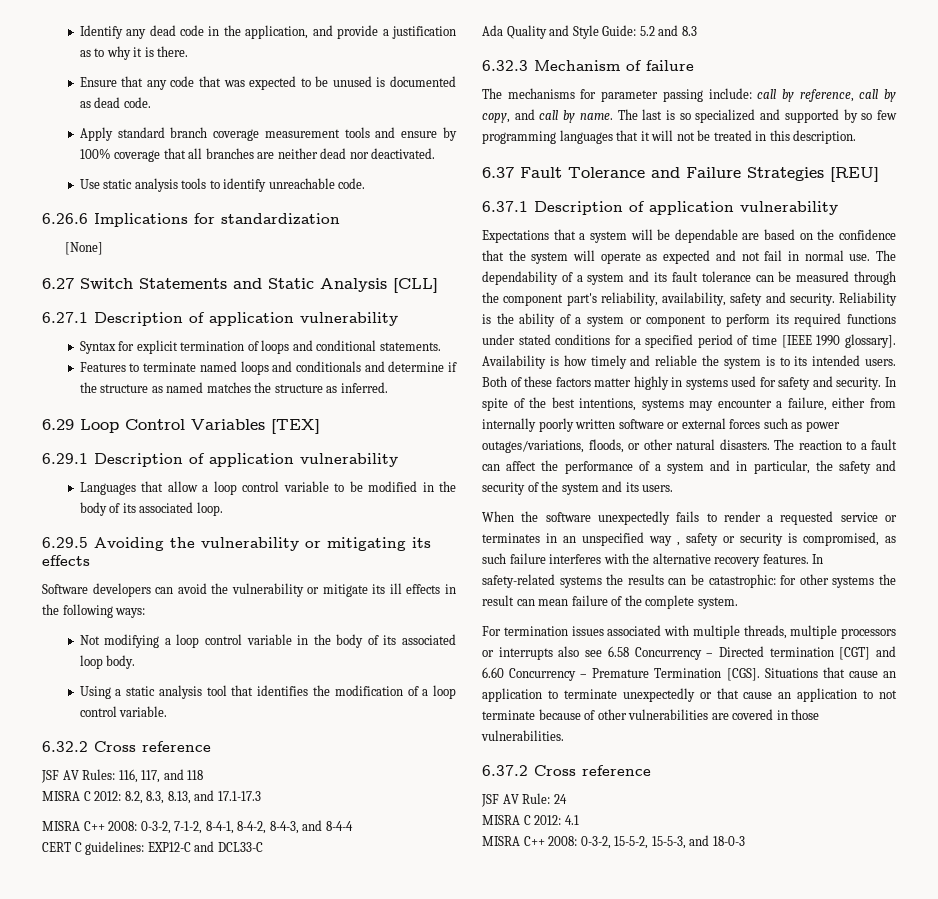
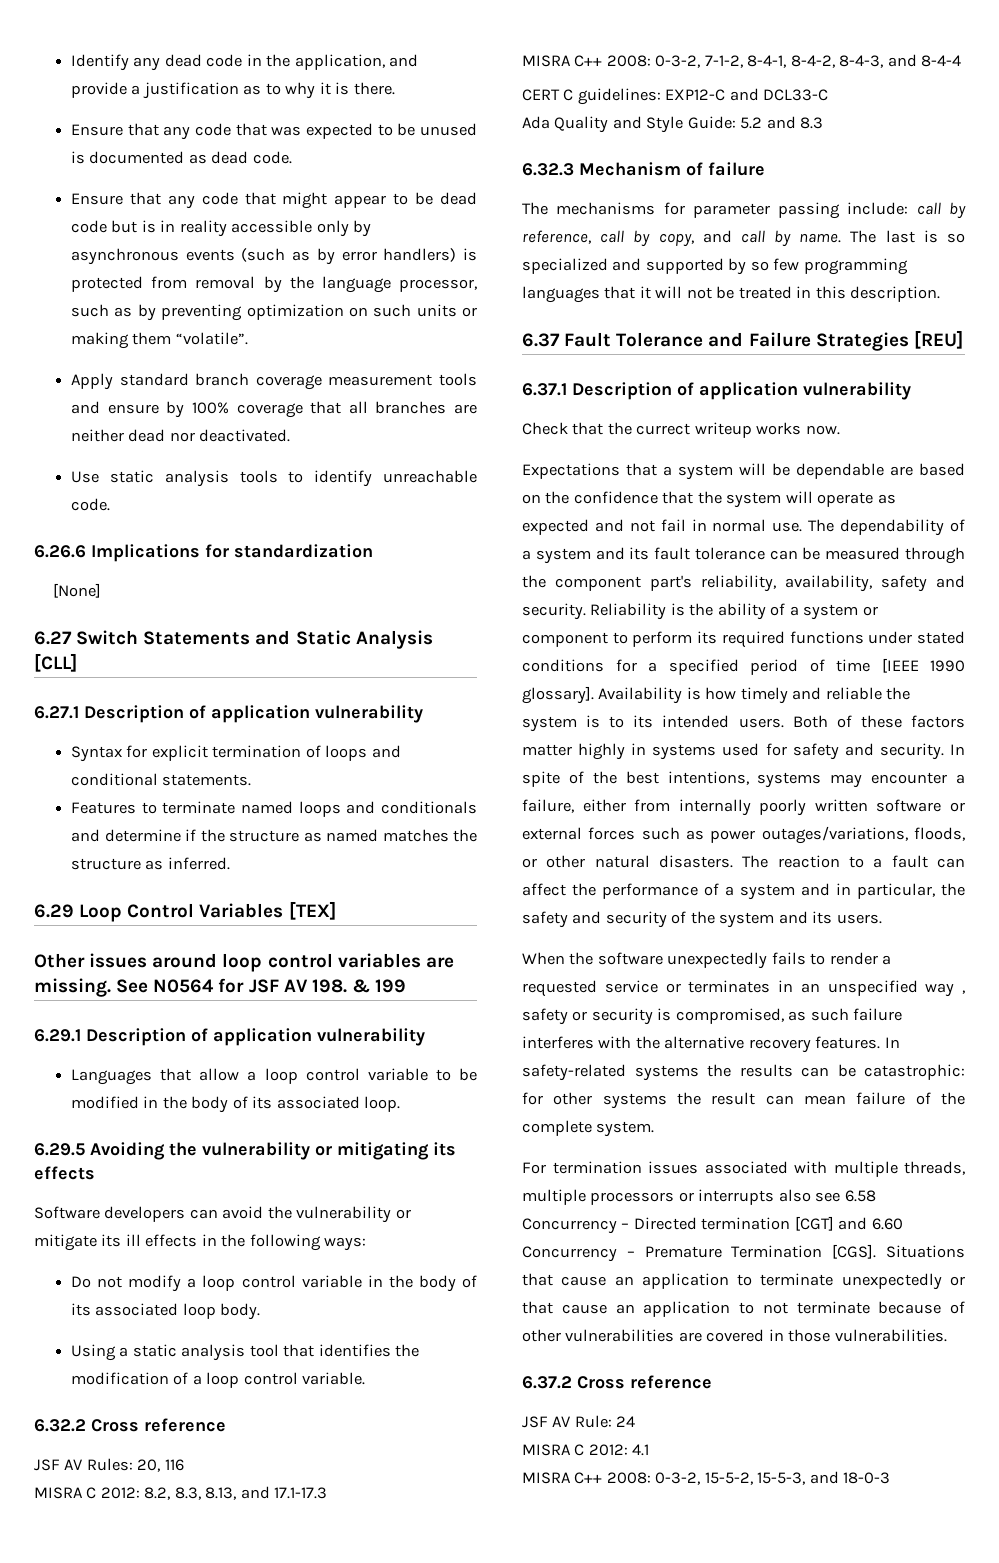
(151, 102) none -> [71,192,477,209] [71,220,372,237] [71,248,477,265] [71,276,477,293] [71,304,477,321] [71,332,248,349] // Ensure that any code that might appear to be dead code but is in reality accessible only by asynchronous events (such as by error handlers) is protected from removal by the language processor, such as by preventing optimization on such units or making them “volatile”.
(320, 426) none -> [34,953,454,972] [34,978,407,997] // Other issues around loop control variables are missing. See N0564 for JSF AV 198. & 199
[79,634,160,648] Not modifying -> [71,1275,182,1292] Do not modify
[118,769,204,783] 116, 117, and 118 -> [137,1459,184,1472] 20, 116
(838, 208) none -> [522,422,840,438] // Check that the currect writeup works now.

